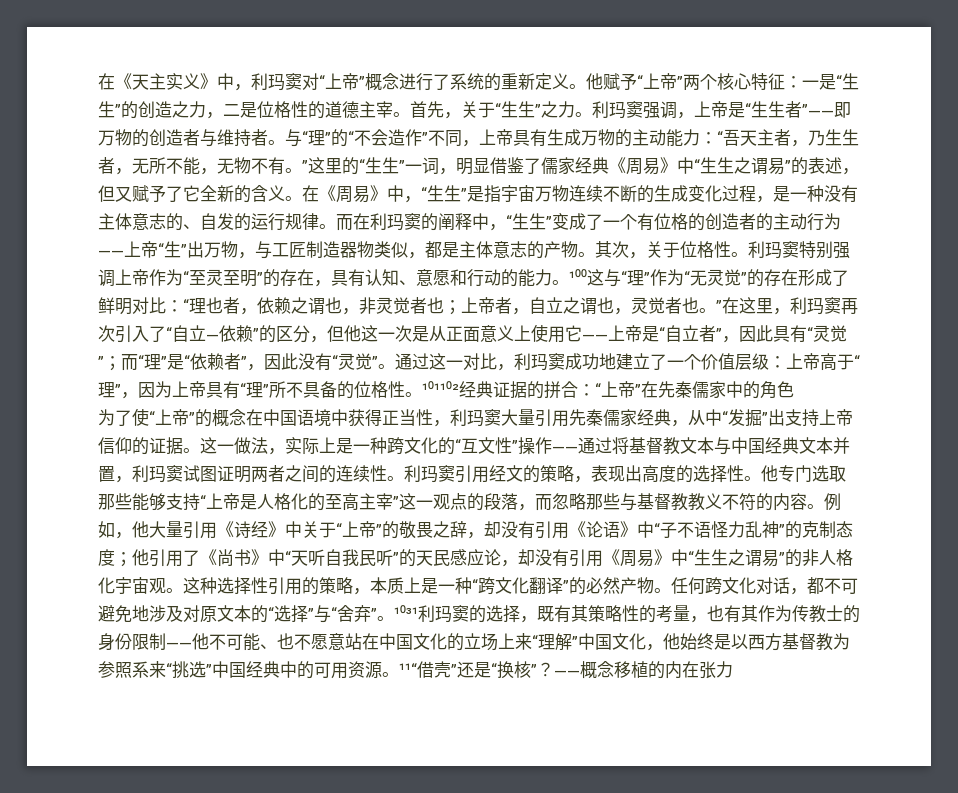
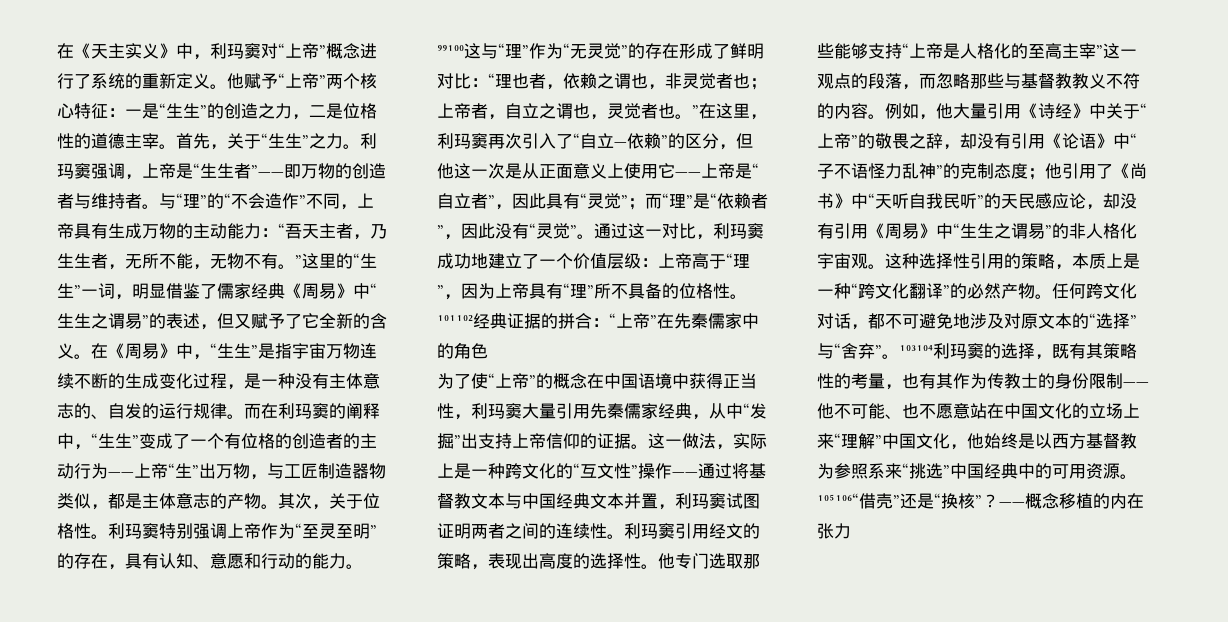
[569,269,587,284] ¹⁰⁰ -> [437,45,464,57] ⁹⁹¹⁰⁰
[394,605,418,620] ¹⁰³¹ -> [899,345,933,357] ¹⁰³¹⁰⁴
[399,663,417,676] ¹¹“ -> [817,493,859,507] ¹⁰⁵¹⁰⁶“

